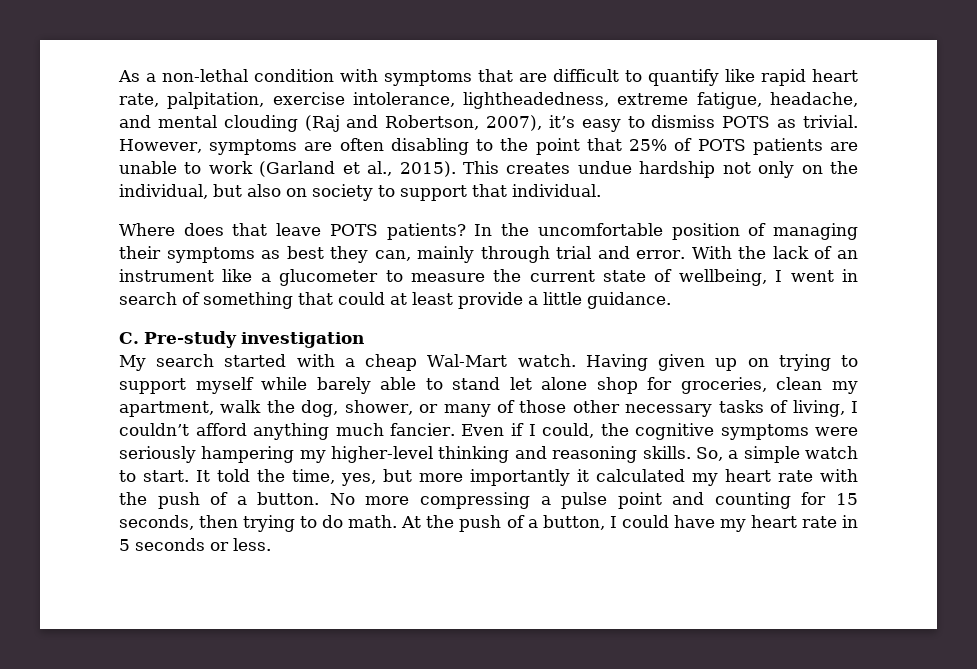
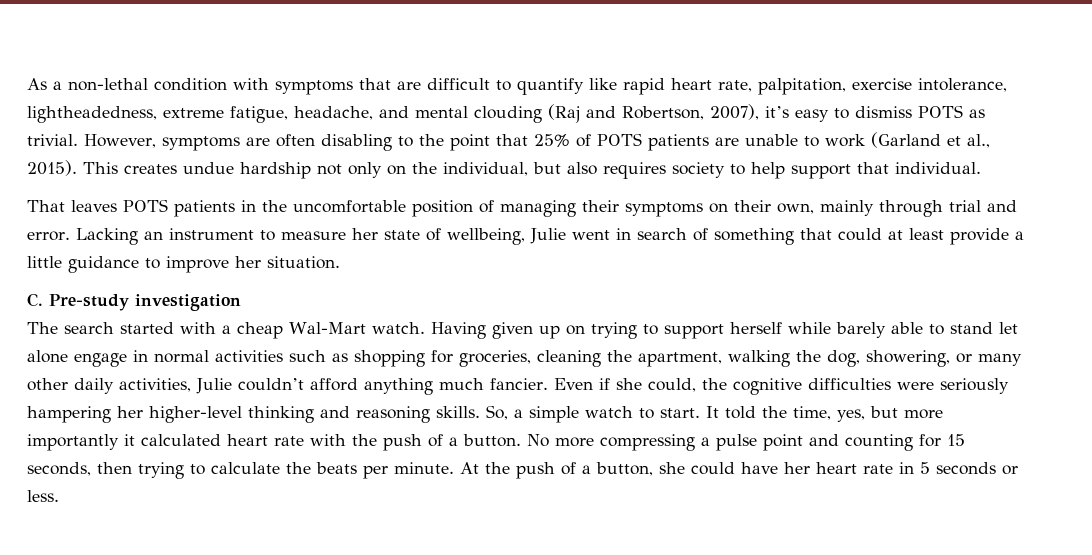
[286,188,307,197] on -> [603,162,666,179] requires
(395, 191) none -> [751,162,785,179] help
[119,223,493,240] Where does that leave POTS patients? In -> [27,199,256,217] That leaves POTS patients in
[261,246,411,263] as best they can, -> [709,200,814,214] on their own,
[691,246,858,259] [119,269,595,286] With the lack of an instrument like a glucometer to measure the current -> [75,228,378,245] Lacking an instrument to measure her
[775,270,783,282] I -> [529,228,566,244] Julie
[587,292,671,309] guidance. -> [68,256,340,273] guidance to improve her situation.
[119,355,146,371] My -> [27,322,58,334] The
[195,377,254,394] myself -> [729,322,782,334] herself
[596,377,859,394] [119,400,262,417] shop for groceries, clean my apartment, walk -> [74,350,790,367] engage in normal activities such as shopping for groceries, cleaning the apartment, walking
[344,400,413,415] shower, -> [866,350,950,367] showering,
[496,400,858,417] of those other necessary tasks of living, I -> [27,378,232,394] other daily activities, Julie
[528,424,536,436] I -> [615,378,642,390] she
[720,424,809,440] symptoms -> [807,378,891,390] difficulties
[299,450,326,463] my -> [117,406,143,418] her
[692,473,718,486] my -> (221, 440) none
[322,515,398,528] do math. -> [211,462,454,479] calculate the beats per minute.
[609,516,617,528] I -> [659,462,685,474] she
[719,519,746,532] my -> [784,462,810,474] her

